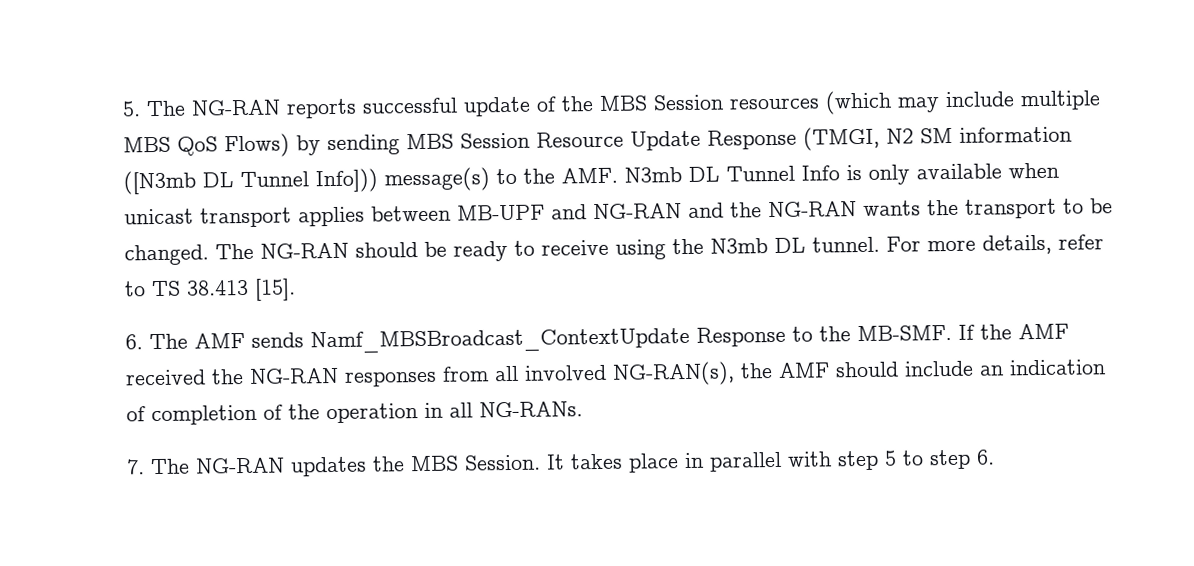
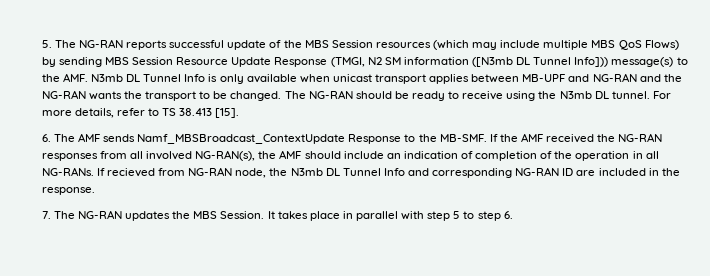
(583, 409) none -> [96,167,680,178] [41,187,95,195] If recieved from NG-RAN node, the N3mb DL Tunnel Info and corresponding NG-RAN ID are included in the response.

